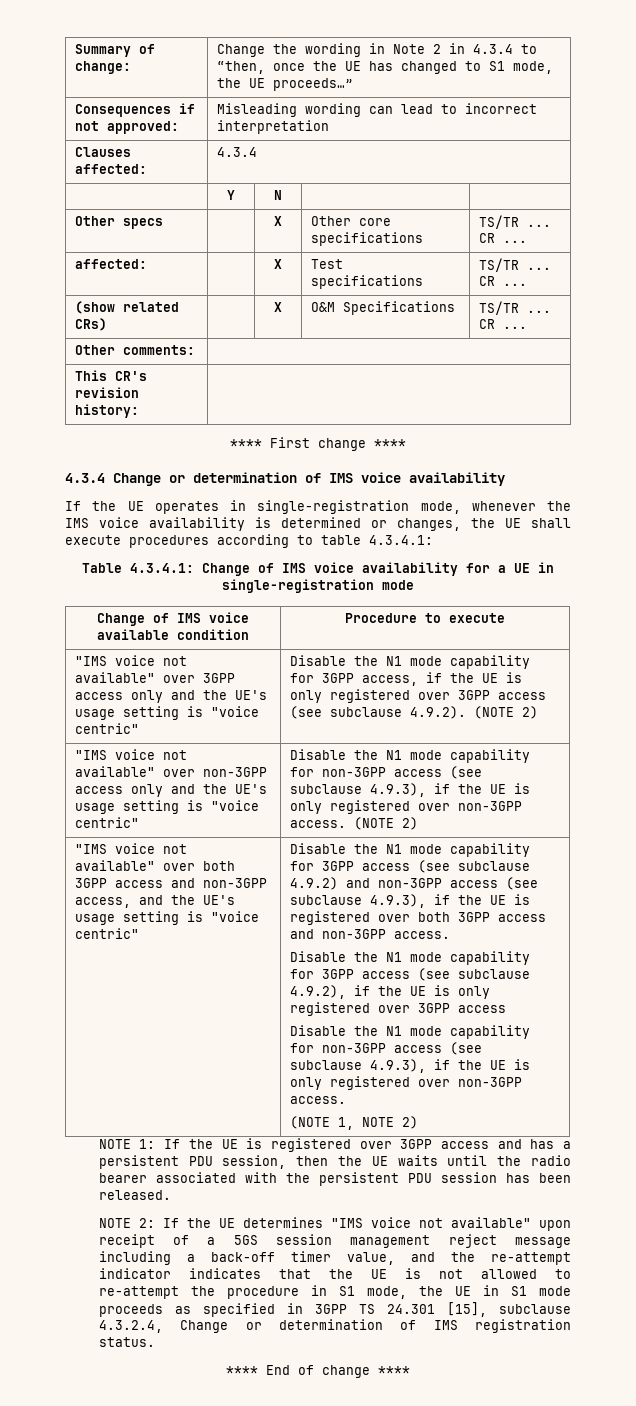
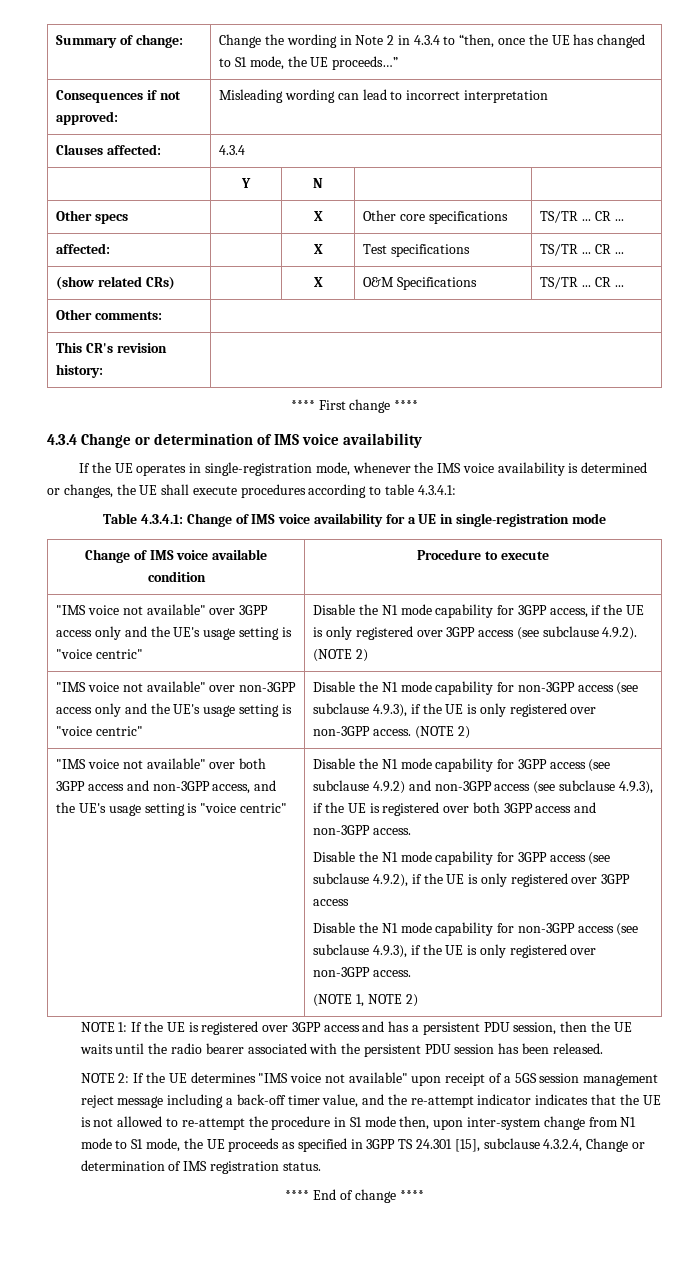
[366,1285,571,1299] mode, the UE in S1 mode -> [364,1116,637,1130] [80,1138,225,1152] mode then, upon inter-system change from N1 mode to S1 mode, the UE

